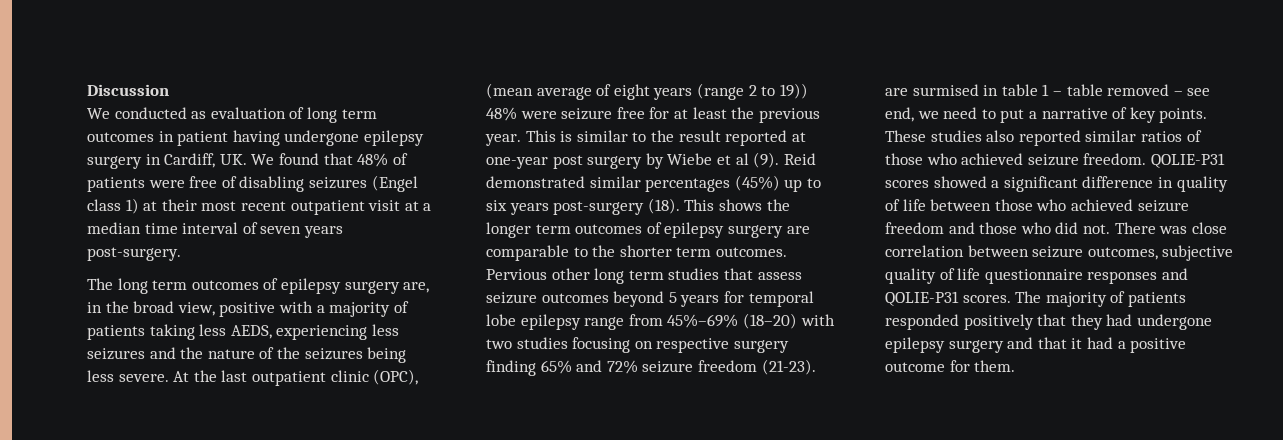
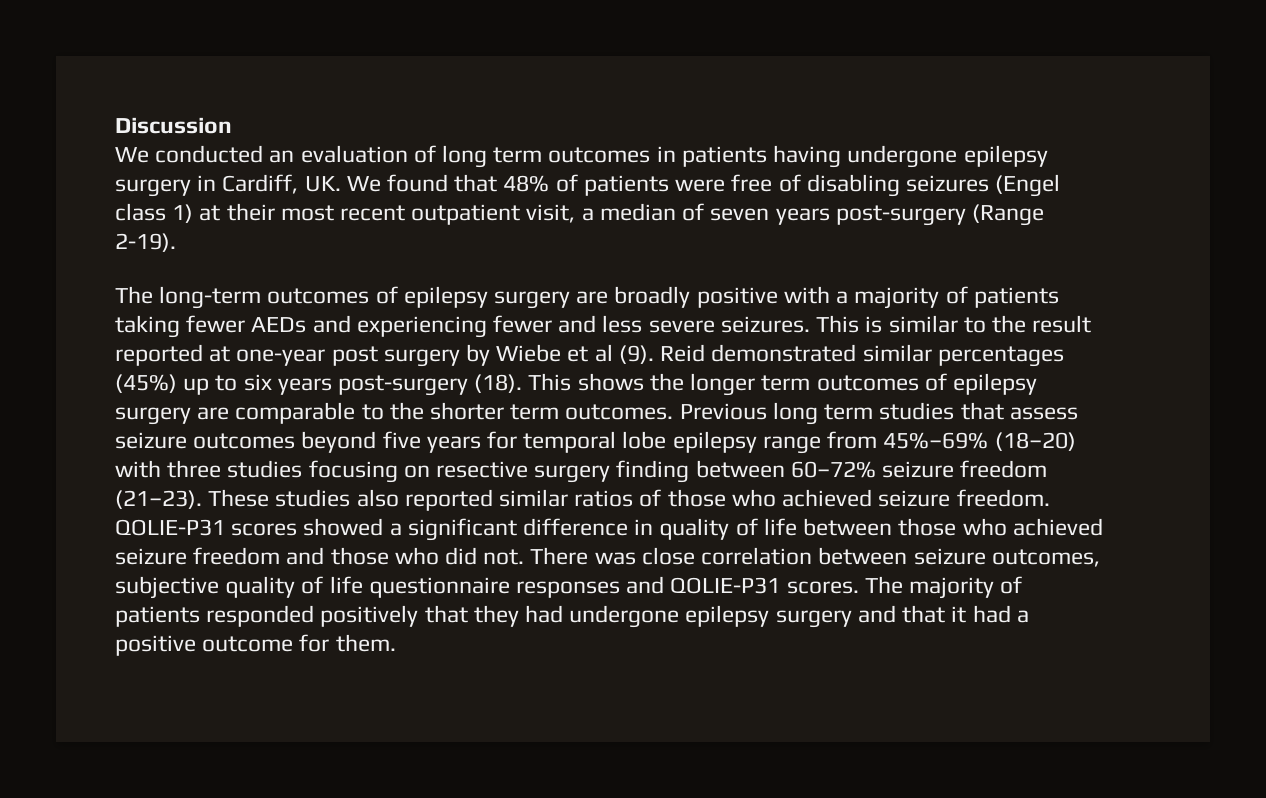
[191,111,207,119] as -> [269,150,295,163] an
[177,131,229,146] patient -> [681,146,767,167] patients
[368,200,432,211] [87,222,343,238] [87,247,181,261] [87,278,430,294] [87,301,215,316] visit at a median time interval of seven years post-surgery. // The long term outcomes of epilepsy surgery are, in the broad view, -> [526,203,1044,226] [115,233,176,252] [115,286,691,309] visit, a median of seven years post-surgery (Range 2-19). // The long-term outcomes of epilepsy surgery are broadly
[199,324,399,340] [87,347,407,363] [87,369,419,386] [486,83,808,100] [486,107,820,123] [485,134,521,146] less AEDS, experiencing less seizures and the nature of the seizures being less severe. At the last outpatient clinic (OPC), (mean average of eight years (range 2 to 19)) 48% were seizure free for at least the previous year. -> [186,315,810,338] fewer AEDs and experiencing fewer and less severe seizures.
[486,268,590,280] Pervious other -> [679,403,767,420] Previous
[668,292,677,303] 5 -> [382,431,421,449] five
[486,339,512,349] two -> [167,460,222,478] three
[656,338,730,353] respective -> [436,461,529,478] resective
[540,359,816,375] [885,84,1211,96] [885,107,1208,123] 65% and 72% seizure freedom (21-23). are surmised in table 1 – table removed – see end, we need to put a narrative of key points. -> [695,460,1048,478] [115,490,202,509] between 60–72% seizure freedom (21–23).

